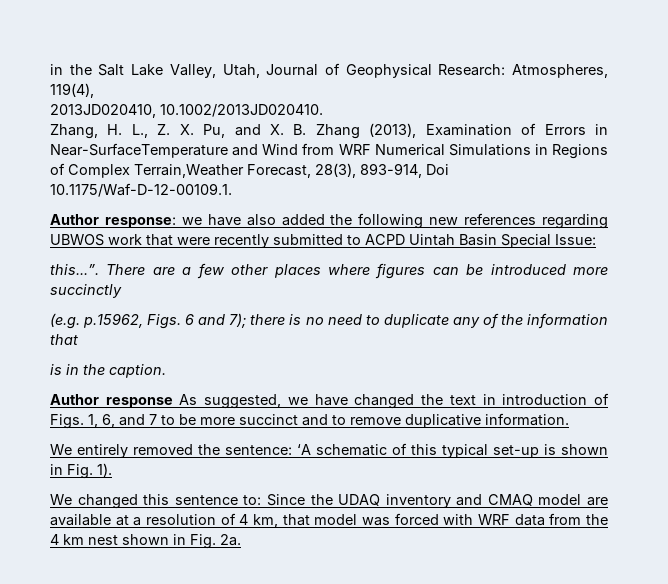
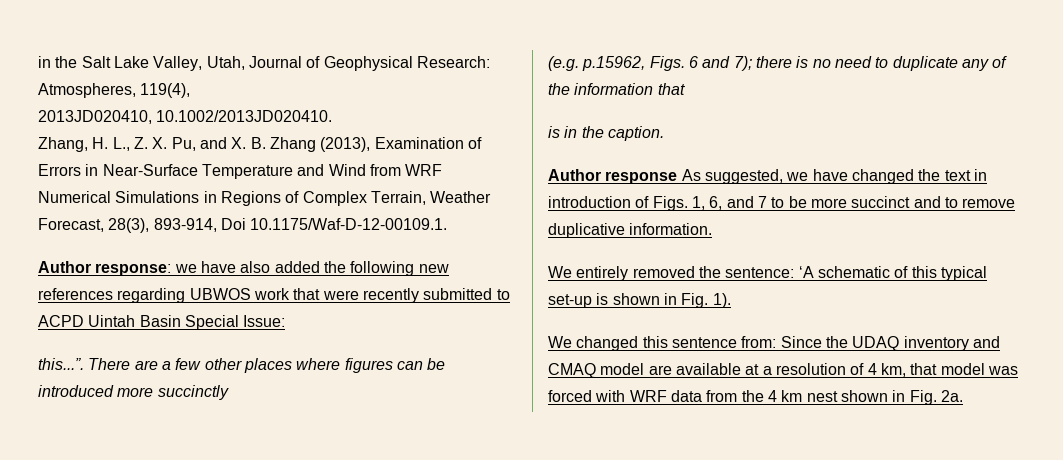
[50,143,228,158] Near-SurfaceTemperature -> [102,164,293,179] Near-Surface Temperature
[134,164,244,178] Terrain,Weather -> [370,191,492,205] Terrain, Weather
[243,495,262,505] to: -> [741,336,777,348] from:

